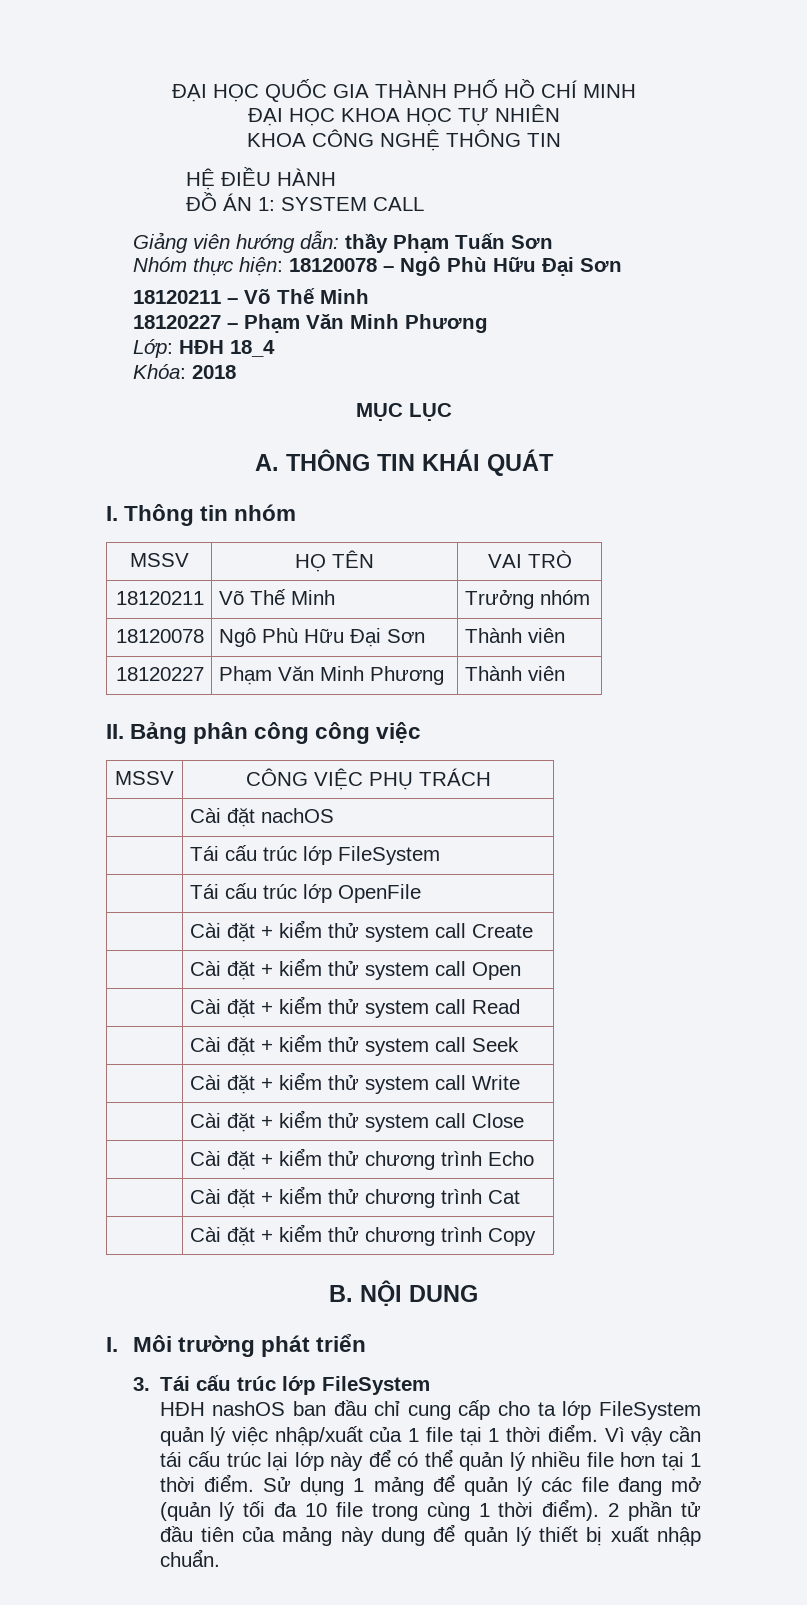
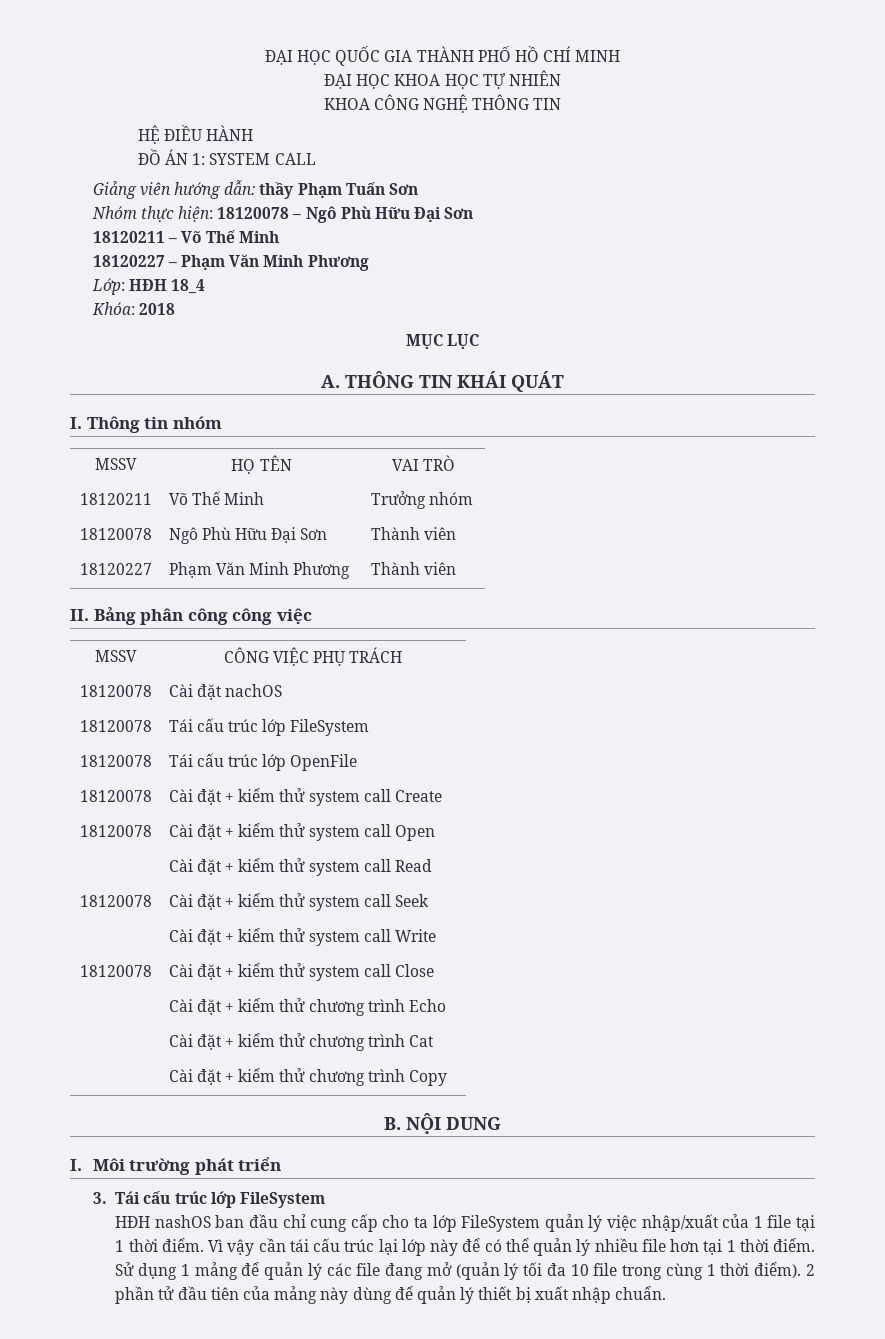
(491, 777) none -> [79,685,152,697] 18120078
[190,845,441,865] | Tái cấu trúc lớp FileSystem // -> [79,720,152,732] [168,718,370,736] [79,755,152,767] 18120078 | Tái cấu trúc lớp FileSystem // 18120078
(422, 893) none -> [79,790,152,802] 18120078
(534, 931) none -> [79,825,152,837] 18120078
(521, 1006) none -> [79,895,152,907] 18120078
(521, 1082) none -> [79,965,152,977] 18120078
[380,1527,425,1546] dung -> [352,1287,392,1304] dùng

